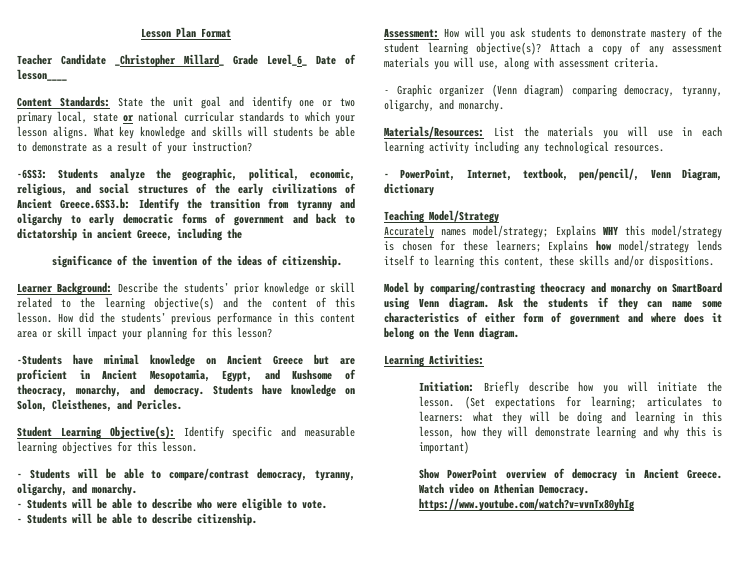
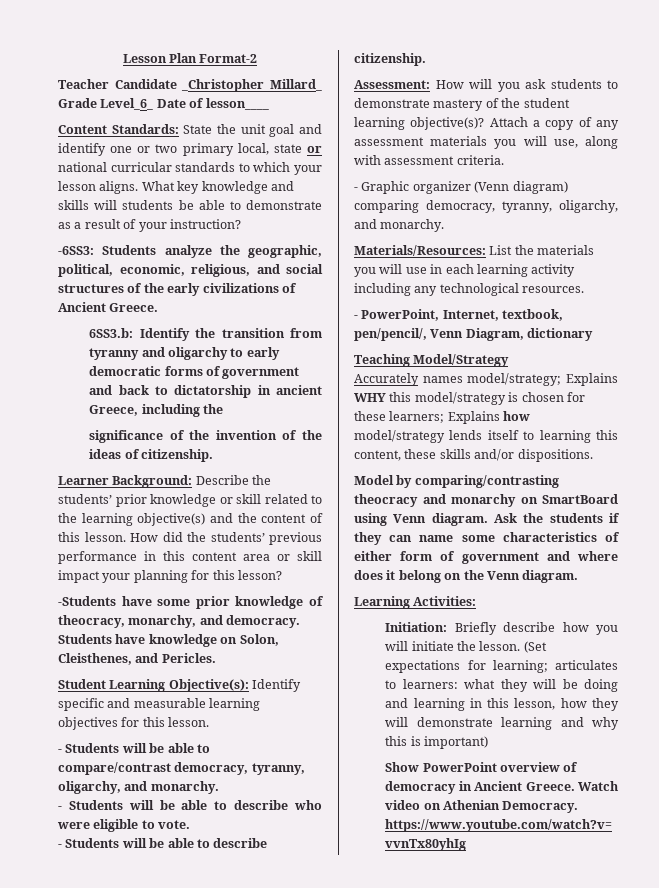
[201,28,231,38] Format -> [199,54,258,63] Format-2
[60,198,131,209] Greece.6SS3.b: -> [109,303,159,312] [89,328,134,338] Greece. // 6SS3.b:
[104,354,355,367] [17,369,333,382] minimal knowledge on Ancient Greece but are proficient in Ancient Mesopotamia, Egypt, and Kushsome -> [157,596,304,609] some prior knowledge

